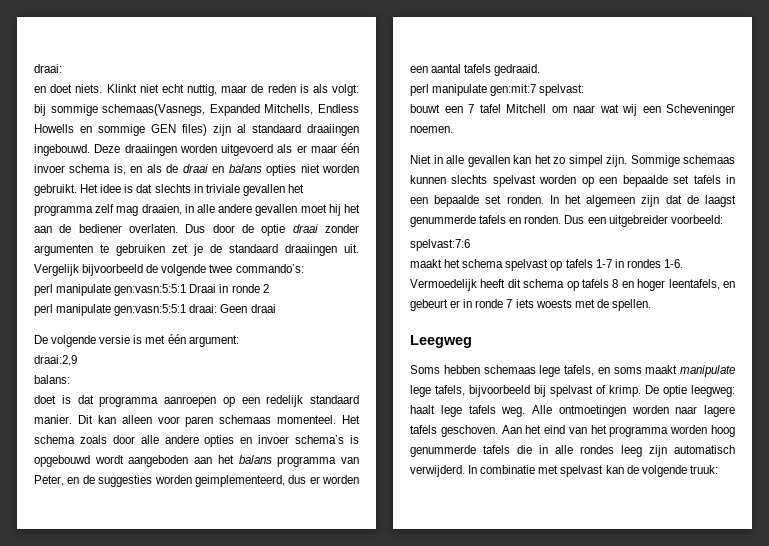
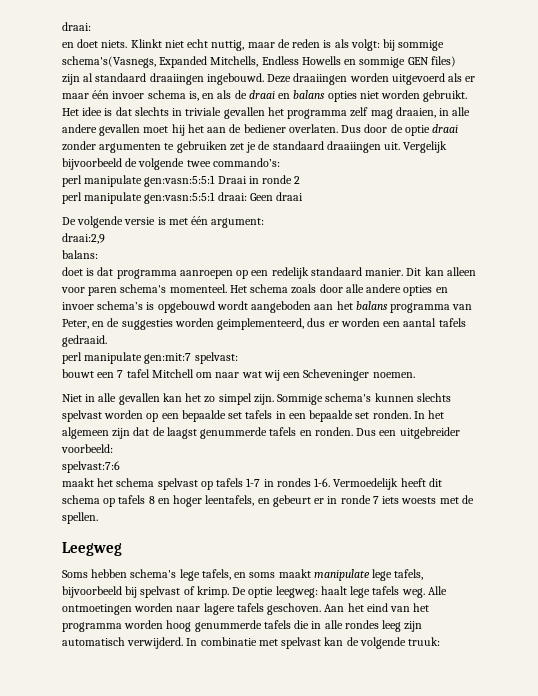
[102,104,206,116] schemaas(Vasnegs, -> [62,56,156,68] schema's(Vasnegs,
[219,415,272,424] schemaas -> [120,284,167,293] schema's
[683,155,735,164] schemaas -> [325,393,372,402] schema's
[483,365,536,374] schemaas -> [130,569,177,578] schema's

